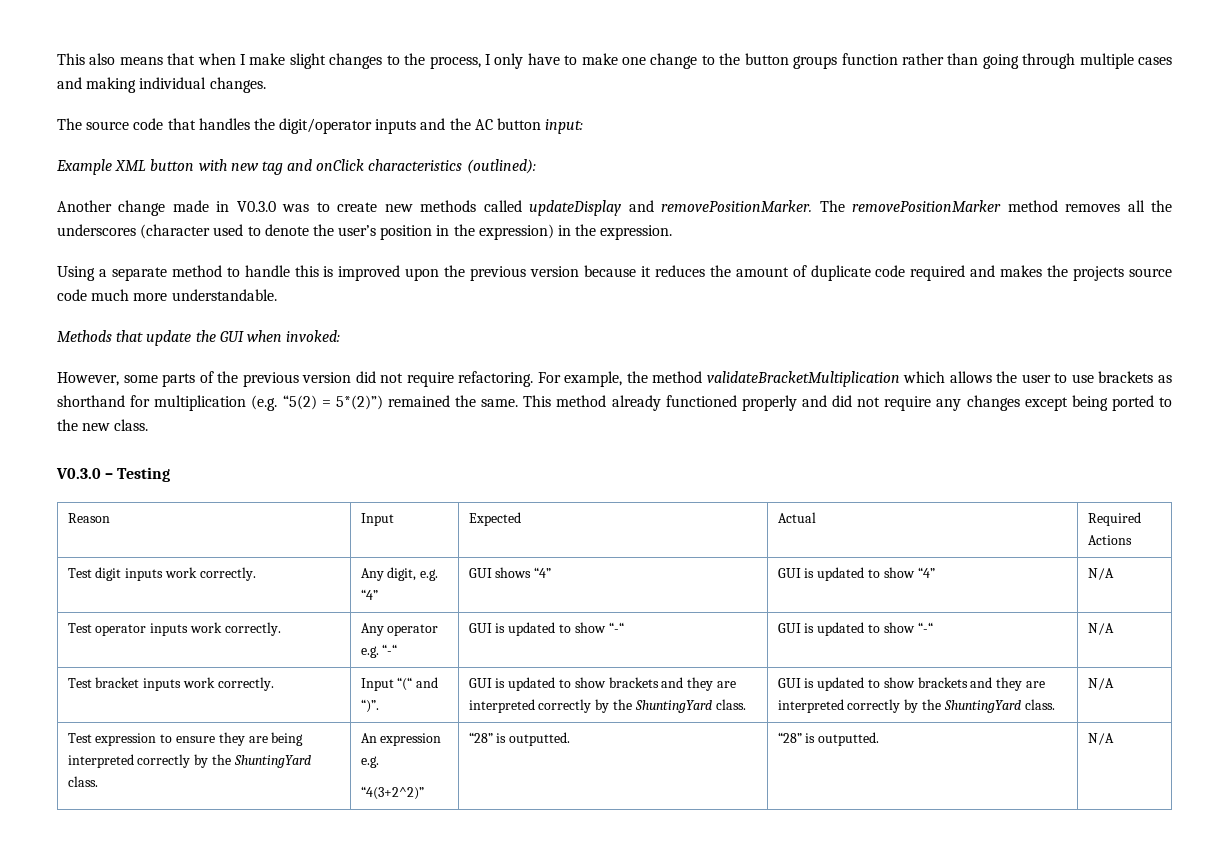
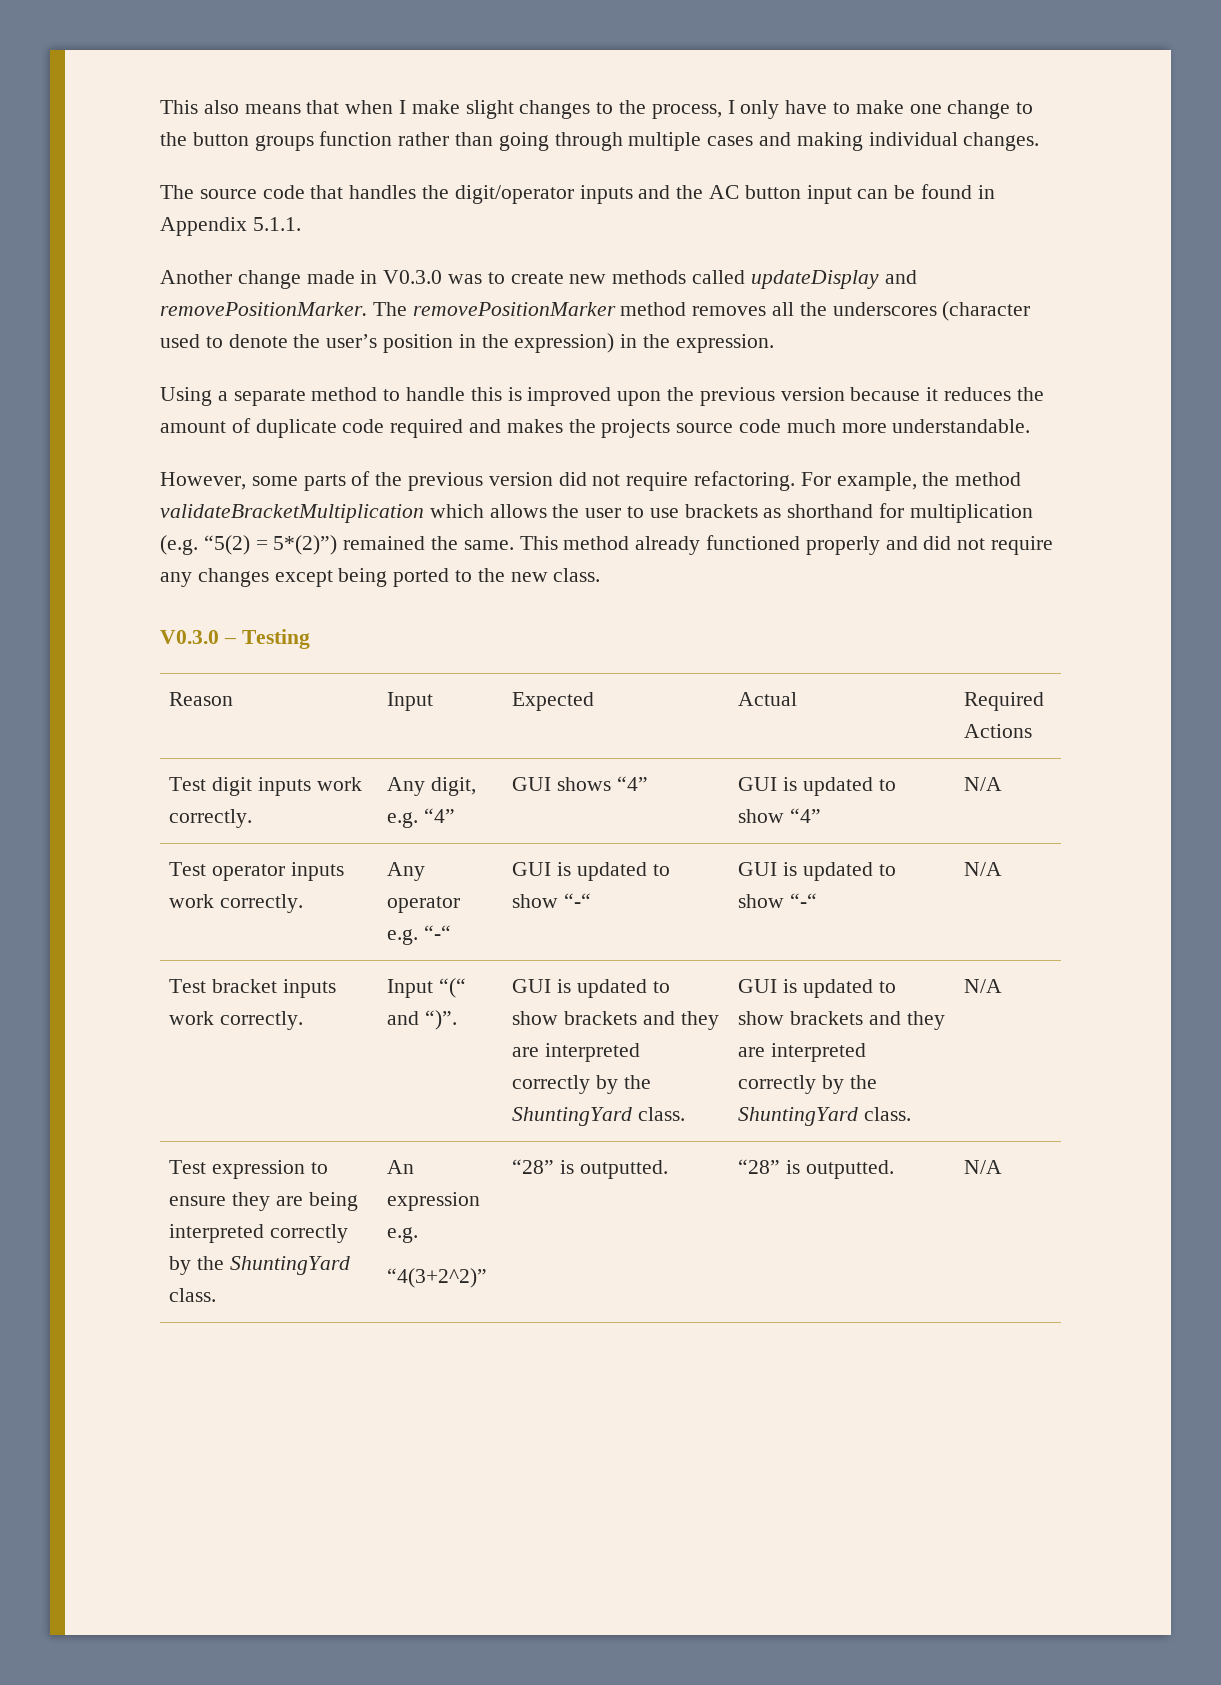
[545,119,584,134] [56,159,536,175] input: // Example XML button with new tag and onClick characteristics (outlined): -> [806,184,995,204] [160,217,301,236] input can be found in Appendix 5.1.1.
[57,330,341,346] // Methods that update the GUI when invoked: -> (1031, 426) none

